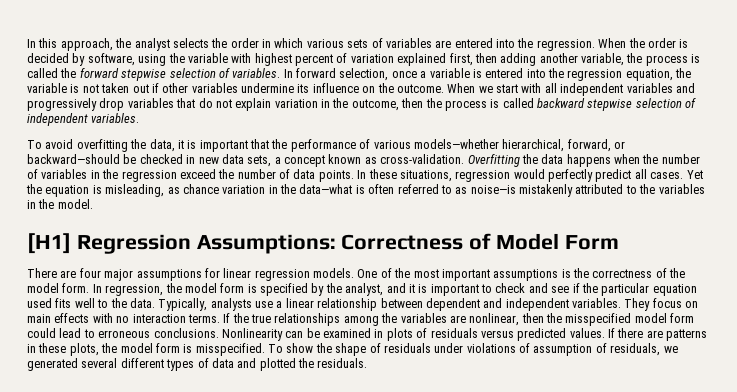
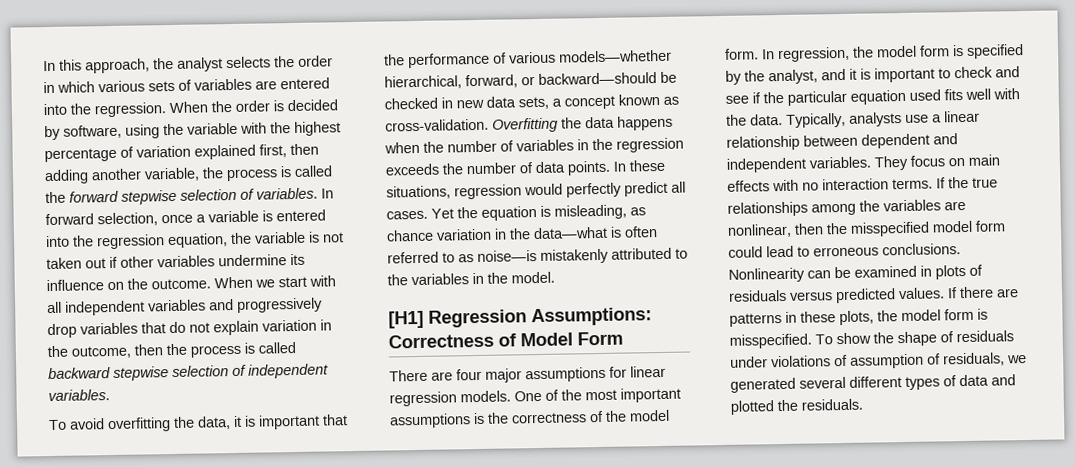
[254,53,333,66] highest percent -> [270,121,341,136] [44,147,117,163] the highest percentage
[179,169,216,179] exceed -> [385,163,440,176] exceeds
[97,299,109,308] to -> [993,88,1020,100] with

